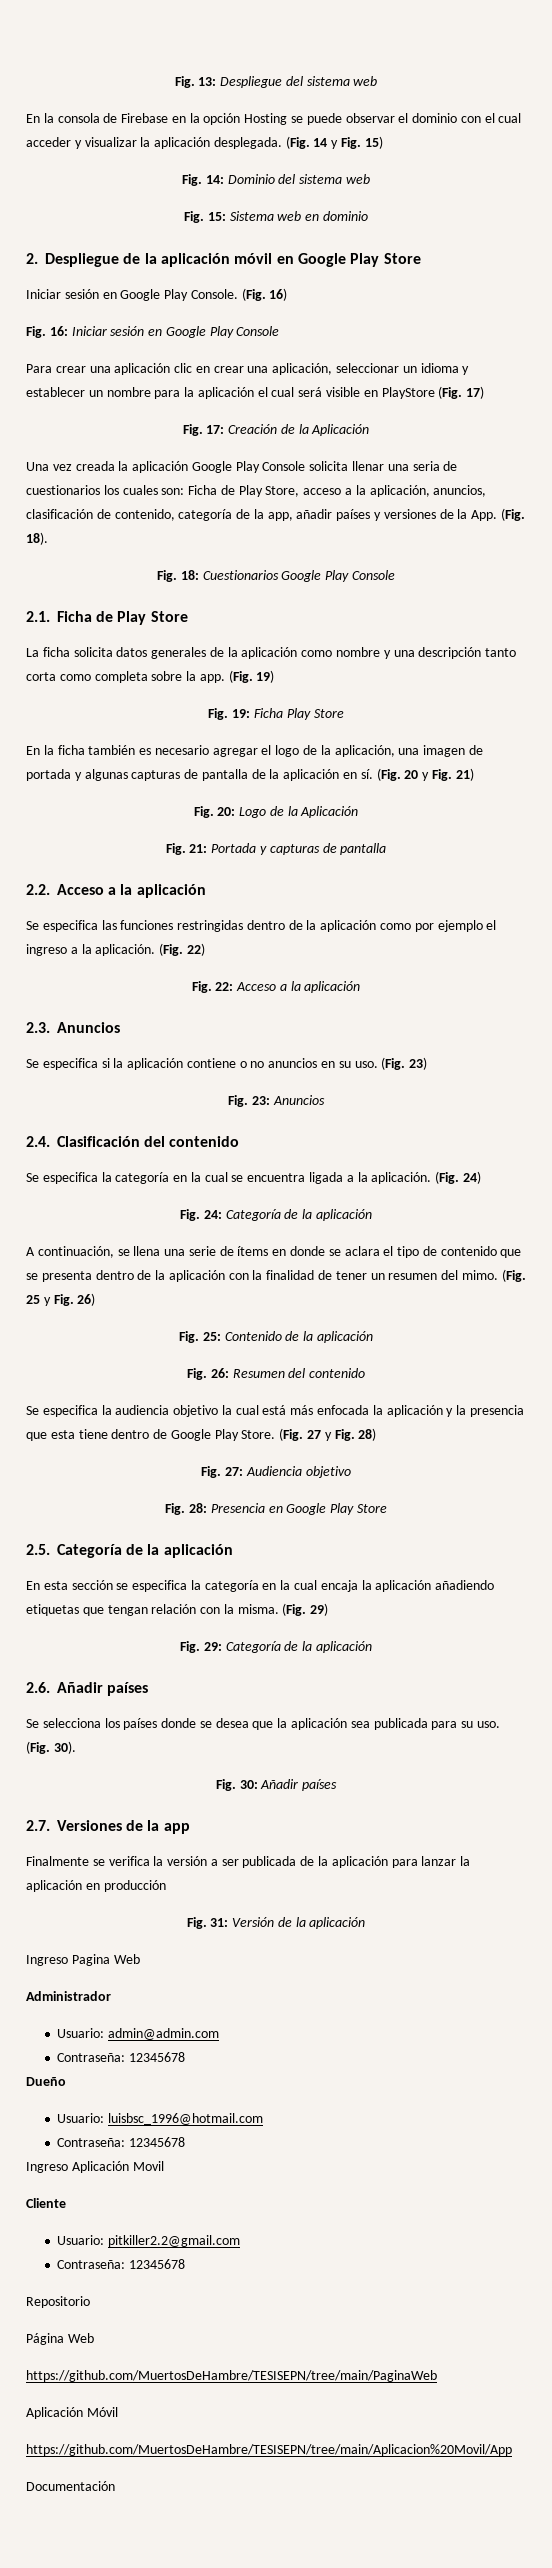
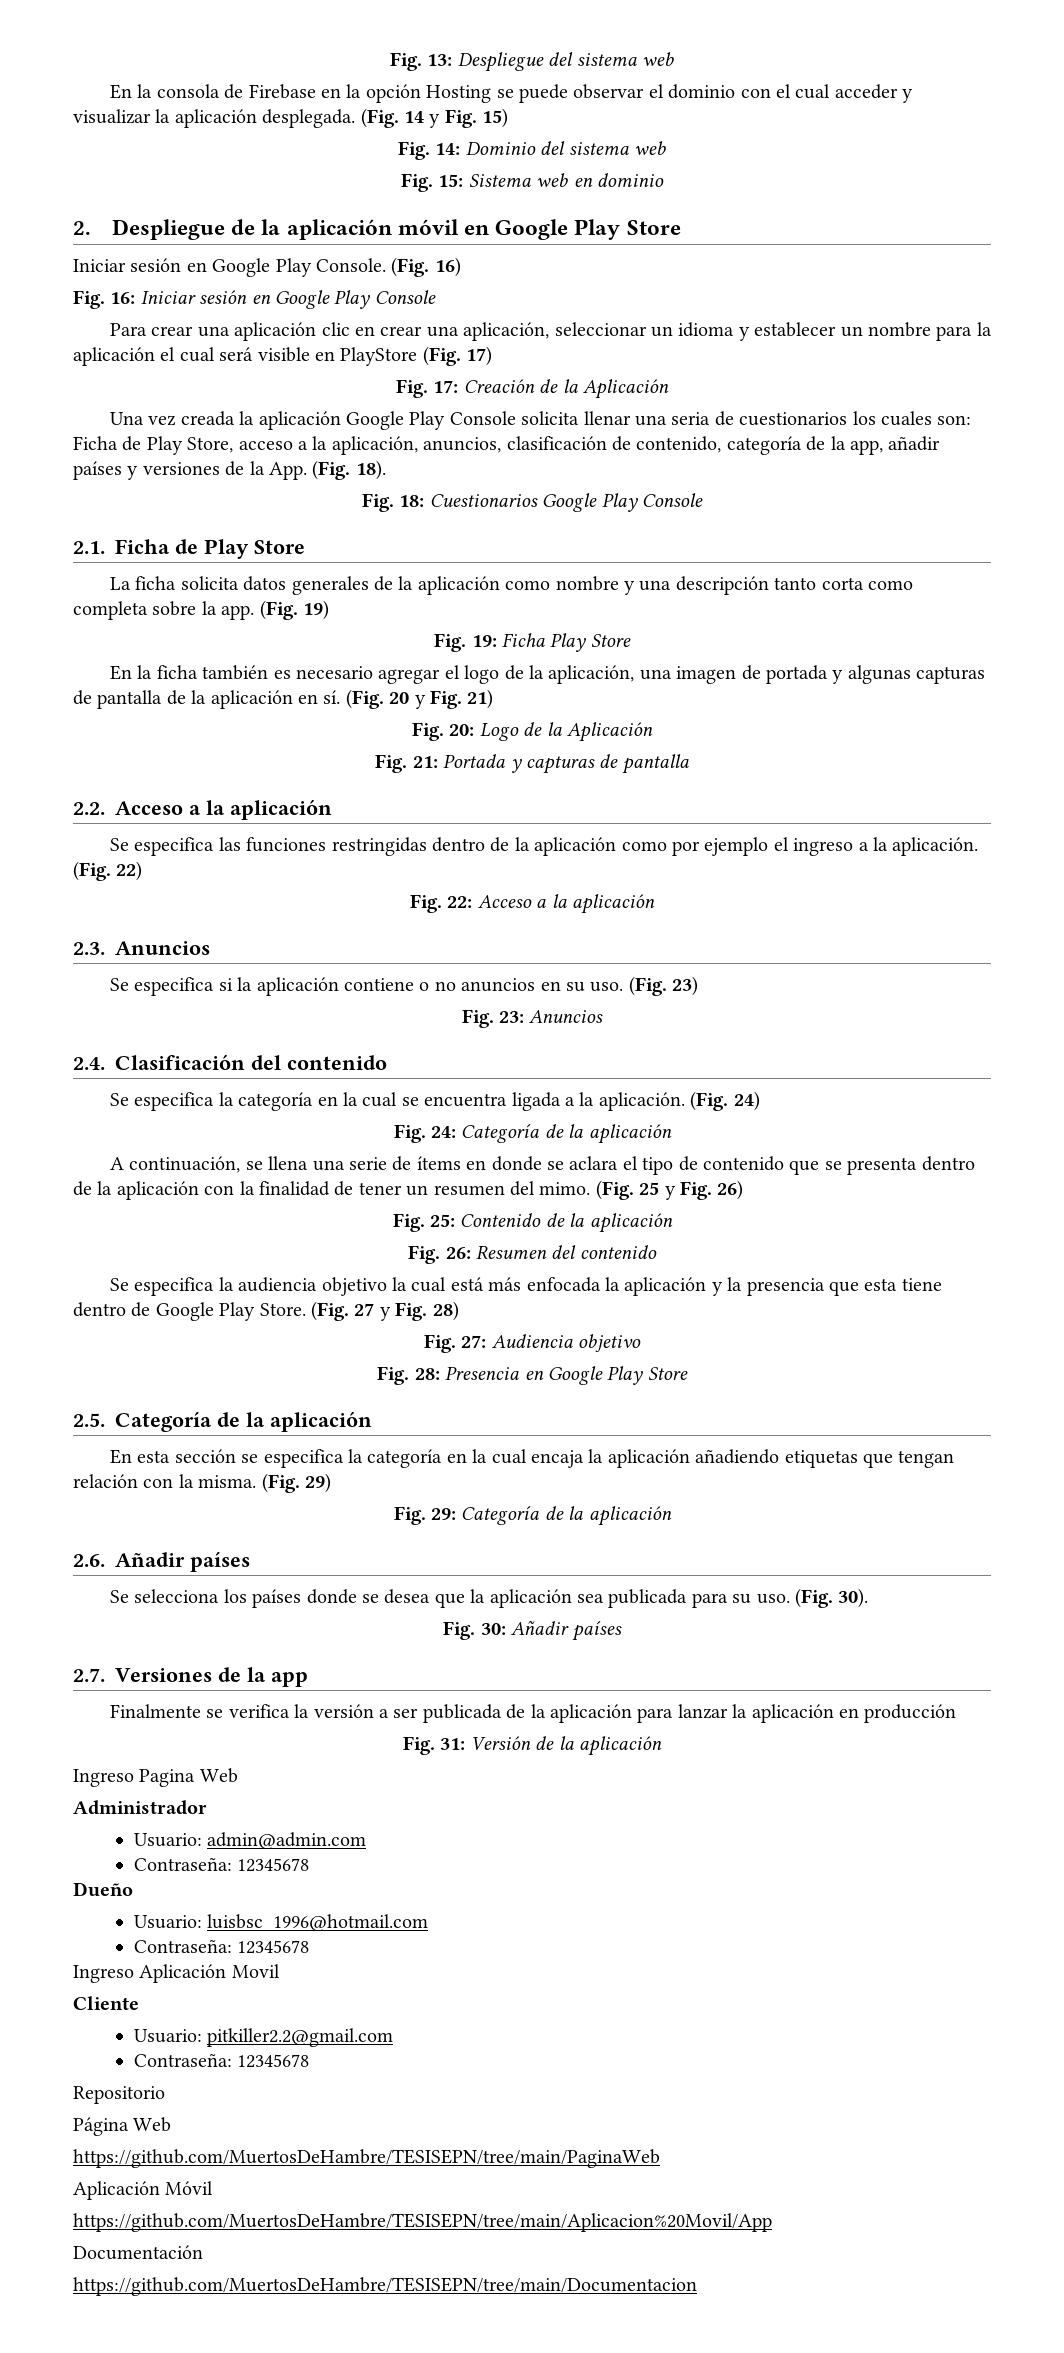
(115, 2486) none -> [73,2277,697,2296] // https://github.com/MuertosDeHambre/TESISEPN/tree/main/Documentacion

